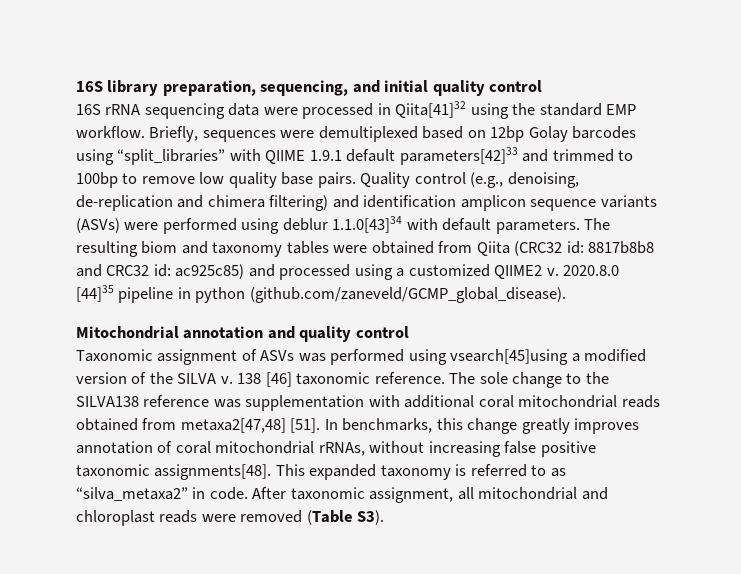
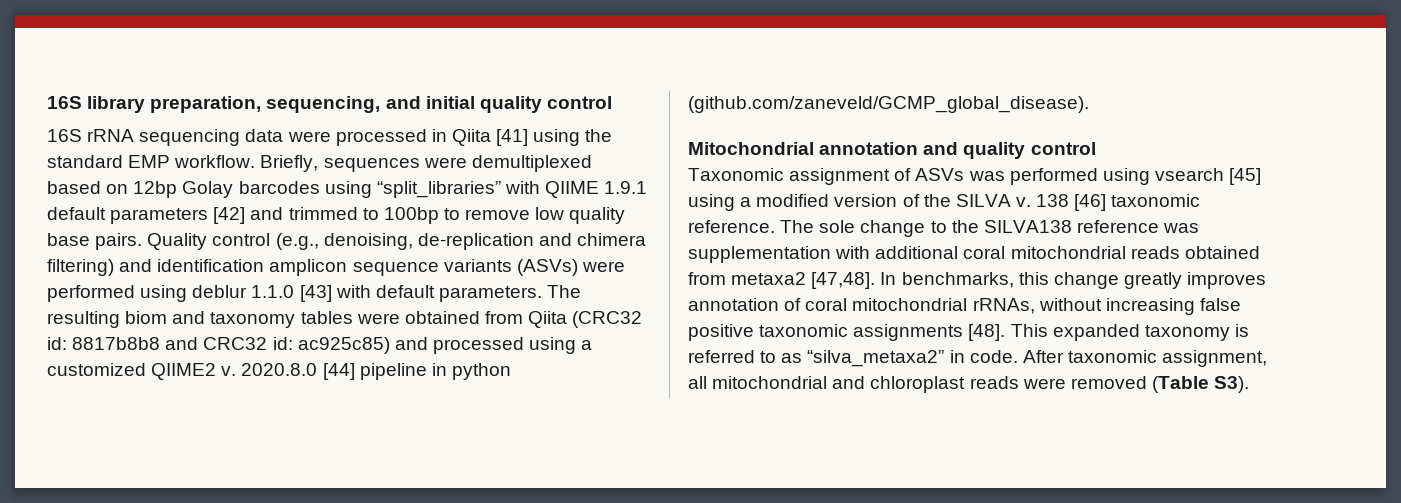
[395,101,467,118] Qiita[41]32 -> [451,129,529,146] Qiita [41]
[399,147,518,165] parameters[42]33 -> [110,207,246,224] parameters [42]
[332,216,403,233] 1.1.0[43]34 -> [251,285,332,302] 1.1.0 [43]
[76,285,114,302] [44]35 -> [322,363,355,380] [44]
[450,349,569,365] vsearch[45]using -> [1154,168,1262,185] [688,194,735,211] vsearch [45] using
[180,418,321,433] metaxa2[47,48] [51]. -> [731,272,876,289] metaxa2 [47,48].
[154,464,272,480] assignments[48]. -> [853,324,1006,341] assignments [48].

